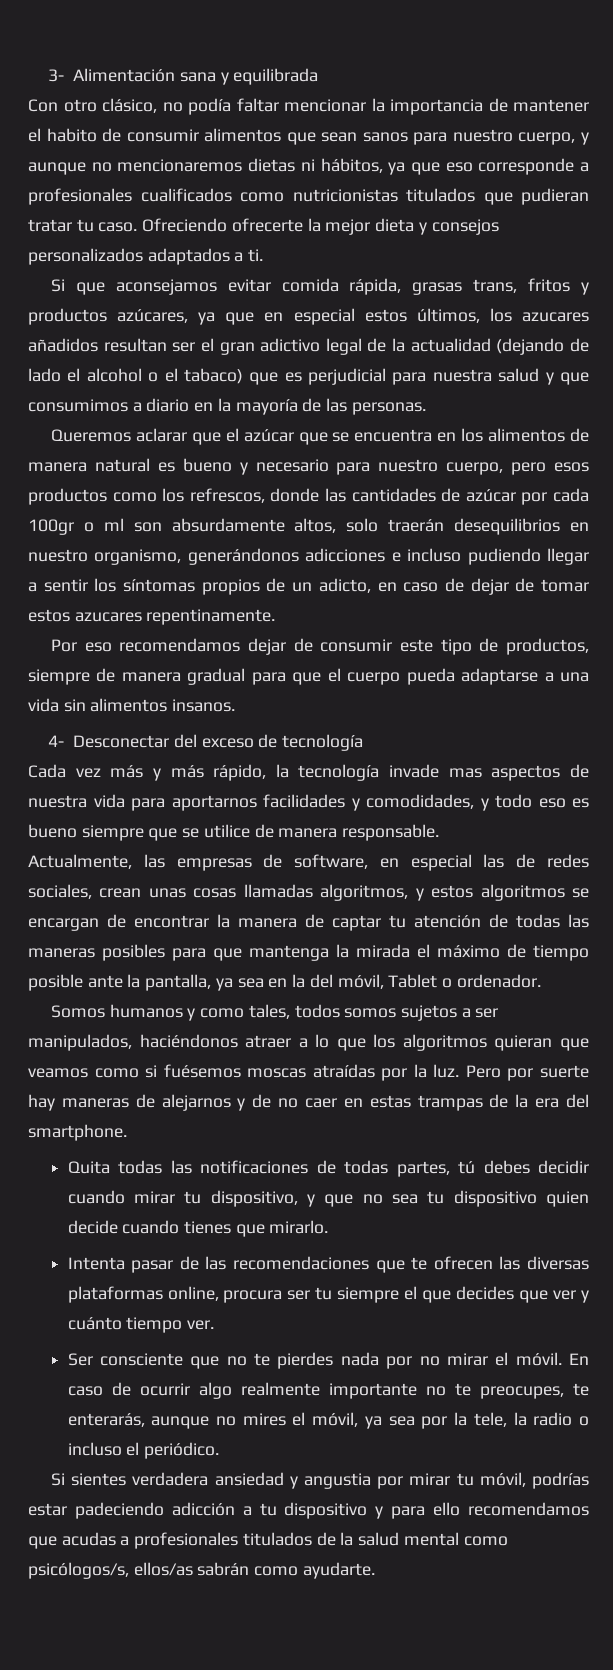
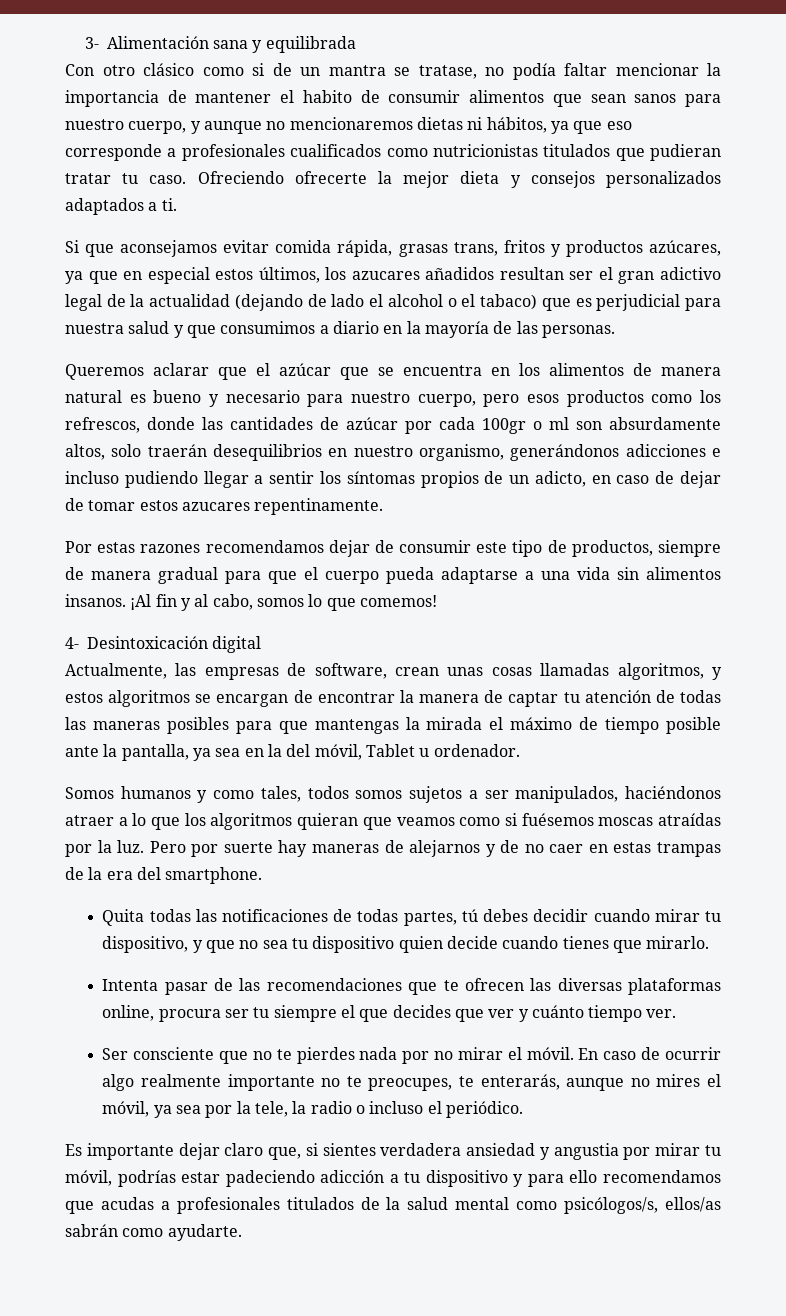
[102,98,157,113] clásico, -> [143,63,477,79] clásico como si de un mantra se tratase,
[84,642,112,652] eso -> [97,542,201,553] estas razones
[48,734,363,751] [28,764,589,781] [28,794,589,811] [28,824,440,841] // 4- Desconectar del exceso de tecnología // Cada vez más y más rápido, la tecnología invade mas aspectos de nuestra vida para aportarnos facilidades y comodidades, y todo eso es bueno siempre que se utilice de manera responsable. -> [130,594,437,611] [65,636,262,653] ¡Al fin y al cabo, somos lo que comemos! // 4- Desintoxicación digital
[379,854,589,871] [28,884,92,899] en especial las de redes sociales, -> (387, 671) none
[249,945,329,961] mantenga -> [314,719,399,734] mantengas
[441,978,452,988] o -> [419,748,430,757] u
[50,1473,65,1486] Si -> [65,1143,318,1160] Es importante dejar claro que, si

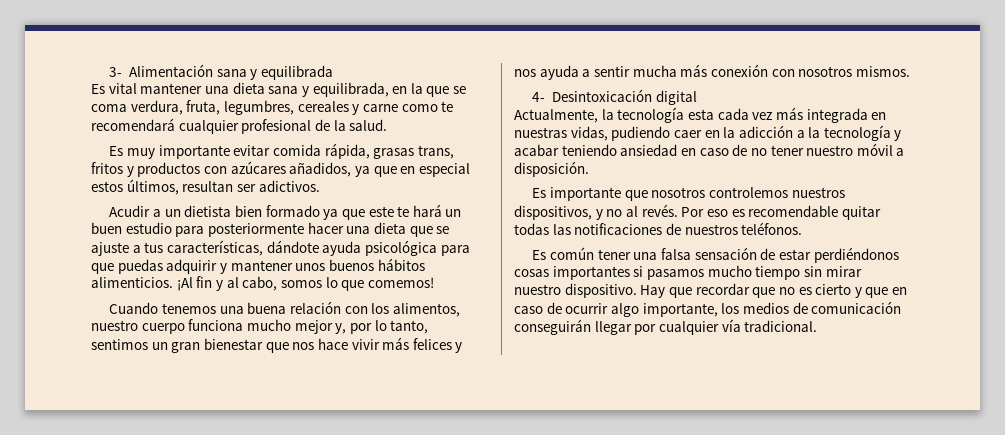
[65,63,721,80] [65,90,722,107] [65,117,632,134] [65,144,721,161] [65,171,721,188] [65,198,177,215] [65,240,218,257] Con otro clásico como si de un mantra se tratase, no podía faltar mencionar la importancia de mantener el habito de consumir alimentos que sean sanos para nuestro cuerpo, y aunque no mencionaremos dietas ni hábitos, ya que eso corresponde a profesionales cualificados como nutricionistas titulados que pudieran tratar tu caso. Ofreciendo ofrecerte la mejor dieta y consejos personalizados adaptados a ti. // Si que aconsejamos -> [91,82,467,97] [91,100,454,115] [91,118,388,134] [109,145,230,159] Es vital mantener una dieta sana y equilibrada, en la que se coma verdura, fruta, legumbres, cereales y carne como te recomendará cualquier profesional de la salud. // Es muy importante
[648,240,721,256] azúcares, -> [203,161,352,177] con azúcares añadidos,
[325,267,722,284] [65,294,722,311] [65,321,615,338] [65,363,721,380] [65,390,721,407] [65,417,721,434] [65,444,721,461] [65,471,722,488] [65,498,384,515] [65,540,721,557] [65,567,721,584] [65,594,126,607] los azucares añadidos resultan ser el gran adictivo legal de la actualidad (dejando de lado el alcohol o el tabaco) que es perjudicial para nuestra salud y que consumimos a diario en la mayoría de las personas. // Queremos aclarar que el azúcar que se encuentra en los alimentos de manera natural es bueno y necesario para nuestro cuerpo, pero esos productos como los refrescos, donde las cantidades de azúcar por cada 100gr o ml son absurdamente altos, solo traerán desequilibrios en nuestro organismo, generándonos adicciones e incluso pudiendo llegar a sentir los síntomas propios de un adicto, en caso de dejar de tomar estos azucares repentinamente. // Por estas razones recomendamos dejar de consumir este tipo de productos, siempre de manera gradual para que el cuerpo pueda adaptarse a una vida sin alimentos insanos. -> [182,180,320,192] [109,204,462,220] [91,222,450,237] [91,240,470,256] [91,258,425,274] [91,277,173,288] resultan ser adictivos. // Acudir a un dietista bien formado ya que este te hará un buen estudio para posteriormente hacer una dieta que se ajuste a tus características, dándote ayuda psicológica para que puedas adquirir y mantener unos buenos hábitos alimenticios.
[65,636,262,653] [65,663,723,680] [65,690,721,707] [65,717,721,734] [65,744,520,761] [65,786,722,803] [65,813,721,830] [65,840,721,857] [65,867,263,884] [102,909,721,926] [102,936,710,953] [102,978,721,995] [102,1005,677,1022] [102,1047,721,1064] [102,1074,721,1091] [102,1101,523,1118] [65,1143,721,1160] [65,1170,722,1187] [65,1197,722,1214] [65,1224,242,1241] 4- Desintoxicación digital // Actualmente, las empresas de software, crean unas cosas llamadas algoritmos, y estos algoritmos se encargan de encontrar la manera de captar tu atención de todas las maneras posibles para que mantengas la mirada el máximo de tiempo posible ante la pantalla, ya sea en la del móvil, Tablet u ordenador. // Somos humanos y como tales, todos somos sujetos a ser manipulados, haciéndonos atraer a lo que los algoritmos quieran que veamos como si fuésemos moscas atraídas por la luz. Pero por suerte hay maneras de alejarnos y de no caer en estas trampas de la era del smartphone. // Quita todas las notificaciones de todas partes, tú debes decidir cuando mirar tu dispositivo, y que no sea tu dispositivo quien decide cuando tienes que mirarlo. // Intenta pasar de las recomendaciones que te ofrecen las diversas plataformas online, procura ser tu siempre el que decides que ver y cuánto tiempo ver. // Ser consciente que no te pierdes nada por no mirar el móvil. En caso de ocurrir algo realmente importante no te preocupes, te enterarás, aunque no mires el móvil, ya sea por la tele, la radio o incluso el periódico. // Es importante dejar claro que, si sientes verdadera ansiedad y angustia por mirar tu móvil, podrías estar padeciendo adicción a tu dispositivo y para ello recomendamos que acudas a profesionales titulados de la salud mental como psicólogos/s, ellos/as sabrán como ayudarte. -> [109,301,460,317] [91,319,429,334] [91,337,463,353] [514,64,910,80] [532,89,697,105] [514,107,887,123] [514,125,902,141] [514,143,905,156] [514,161,589,177] [532,187,845,201] [514,204,881,220] [514,222,803,235] [532,247,899,263] [514,265,862,280] [514,283,908,298] [514,301,902,317] [514,319,818,335] Cuando tenemos una buena relación con los alimentos, nuestro cuerpo funciona mucho mejor y, por lo tanto, sentimos un gran bienestar que nos hace vivir más felices y nos ayuda a sentir mucha más conexión con nosotros mismos. // 4- Desintoxicación digital // Actualmente, la tecnología esta cada vez más integrada en nuestras vidas, pudiendo caer en la adicción a la tecnología y acabar teniendo ansiedad en caso de no tener nuestro móvil a disposición. // Es importante que nosotros controlemos nuestros dispositivos, y no al revés. Por eso es recomendable quitar todas las notificaciones de nuestros teléfonos. // Es común tener una falsa sensación de estar perdiéndonos cosas importantes si pasamos mucho tiempo sin mirar nuestro dispositivo. Hay que recordar que no es cierto y que en caso de ocurrir algo importante, los medios de comunicación conseguirán llegar por cualquier vía tradicional.

